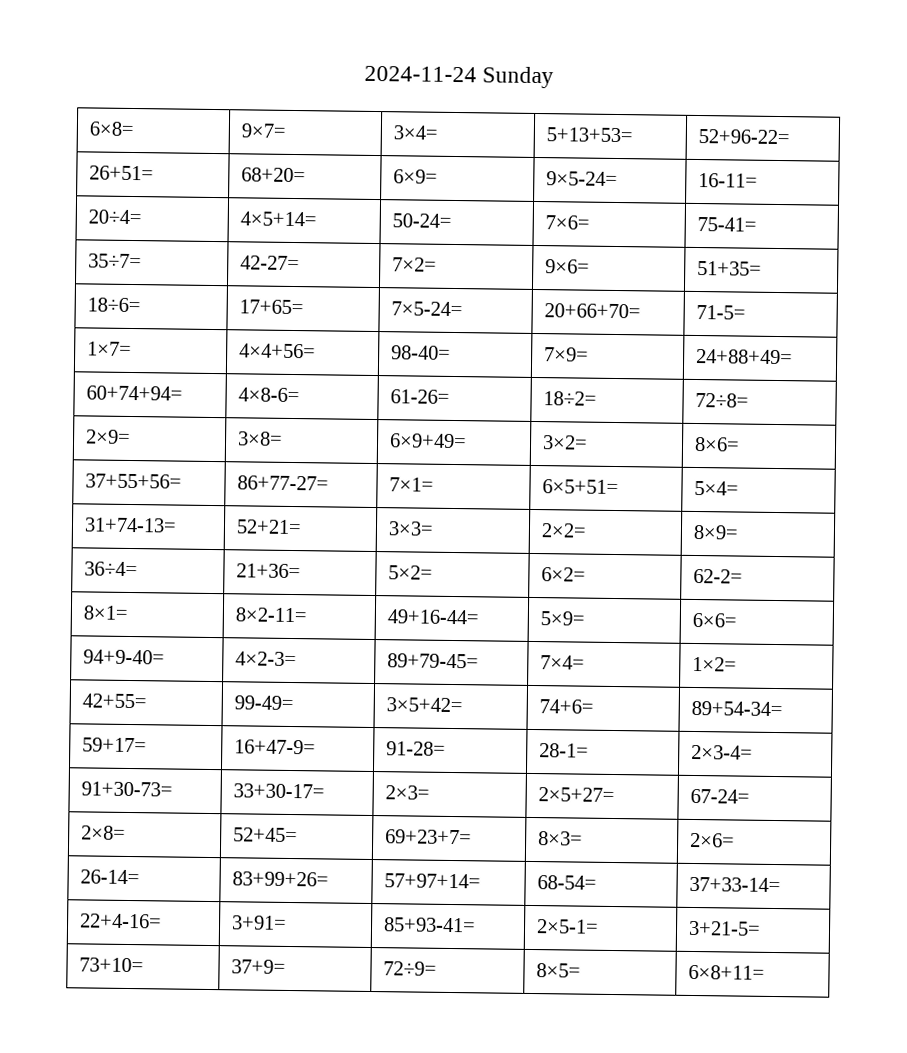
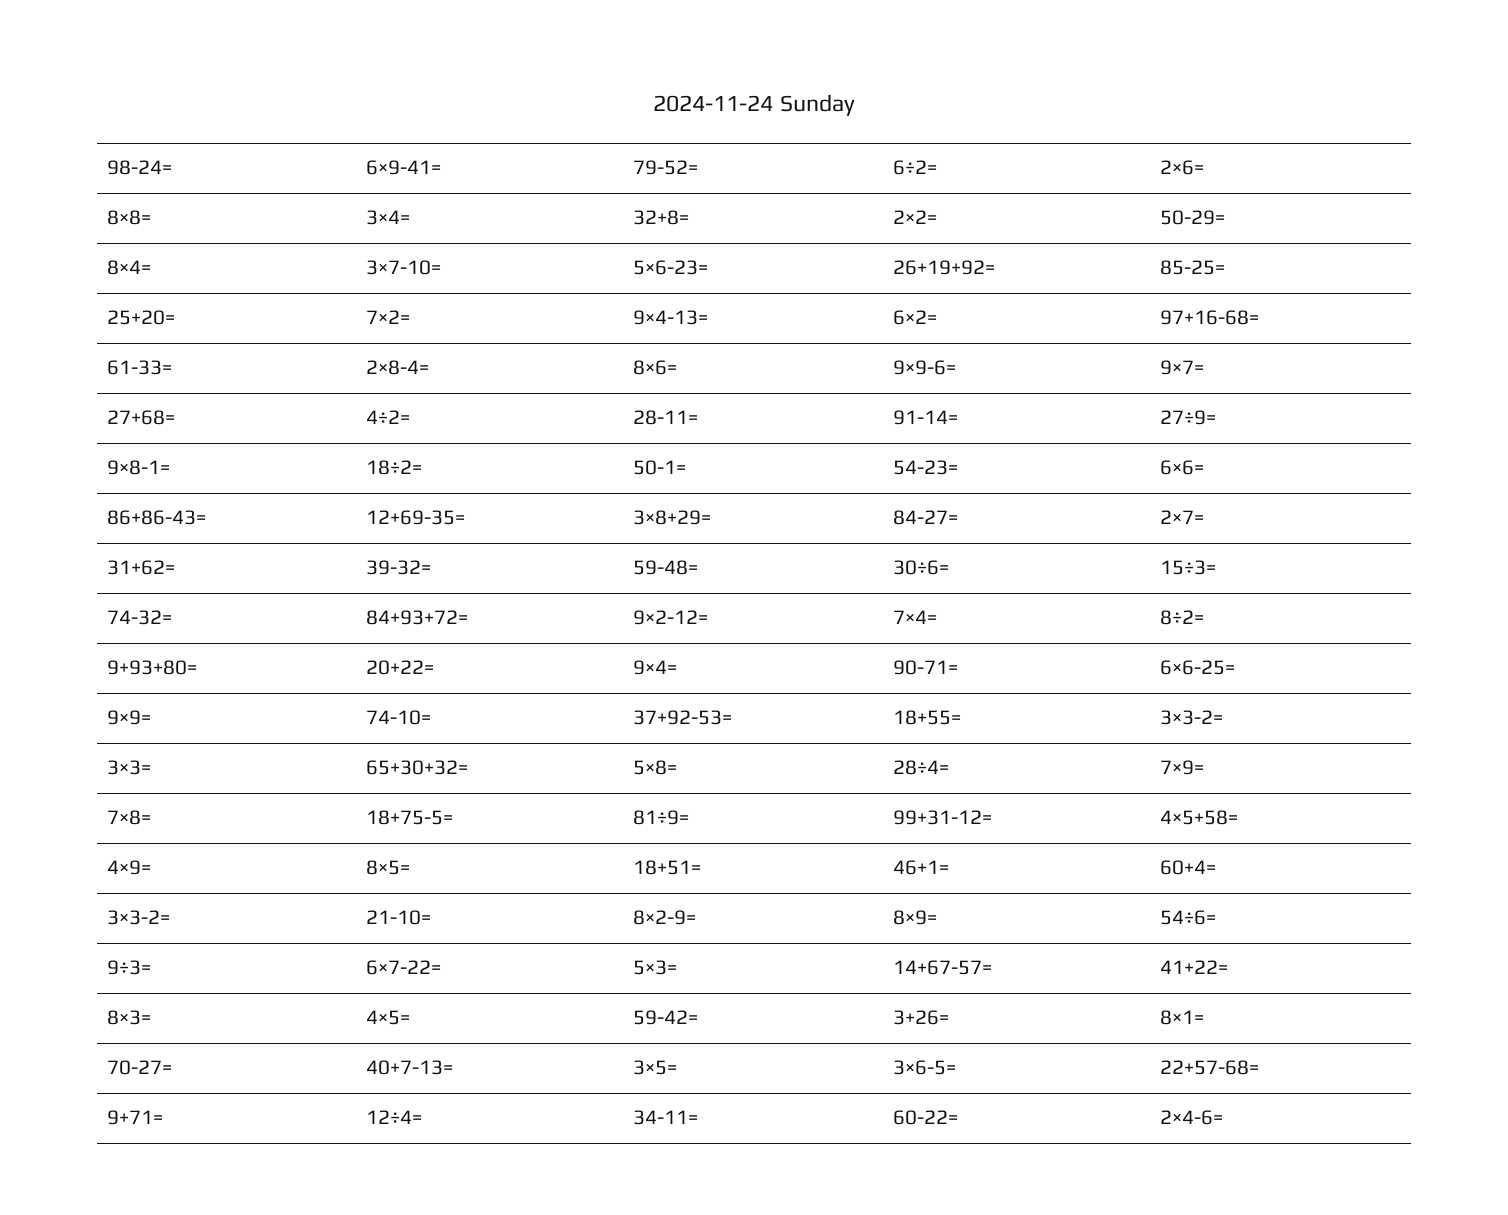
[89,121,135,137] [241,123,287,138] [393,125,439,140] [546,127,634,143] [698,129,791,145] [89,165,155,181] [241,167,307,183] [393,169,439,184] [546,171,619,187] [698,173,759,188] [88,209,143,225] [240,211,318,227] [392,213,453,228] [545,215,591,230] [697,217,758,232] [88,253,143,269] [240,255,301,271] [392,257,438,272] [545,259,591,274] [697,261,763,276] [87,297,142,313] [239,299,305,315] [391,301,464,317] [544,303,642,319] [696,304,747,320] [87,341,133,357] [239,343,317,359] [391,345,452,360] [544,347,590,362] [696,348,794,365] [86,385,184,401] [238,387,301,403] [390,389,451,404] [543,391,598,406] [695,392,750,408] [86,429,132,444] [237,431,284,446] [389,433,468,449] [542,435,589,450] [694,436,741,452] [85,473,183,489] [237,475,330,491] [389,477,435,492] [542,479,620,495] [694,480,740,496] [84,517,178,533] [236,519,303,535] [388,521,435,536] [541,523,588,538] [693,524,740,540] [84,561,139,577] [236,563,302,579] [388,565,434,580] [541,567,587,582] [693,568,744,584] [83,605,129,620] [235,607,308,623] [387,609,480,625] [540,611,586,626] [692,612,738,628] [83,649,166,665] [235,651,298,667] [387,653,480,669] [540,655,586,670] [692,656,738,672] [82,693,148,709] [234,695,295,711] [386,697,464,713] [539,699,595,714] [691,700,784,717] [82,737,148,753] [234,739,317,755] [386,741,447,756] [539,743,590,758] [691,744,754,760] [81,781,174,797] [233,783,326,799] [385,785,431,800] [538,787,616,803] [690,788,751,804] [81,825,127,840] [233,827,299,843] [385,829,473,845] [538,831,584,846] [690,832,736,848] [80,869,141,885] [232,871,330,887] [384,873,482,889] [537,875,598,890] [689,876,782,893] [80,913,163,929] [231,915,288,930] [383,917,477,933] [536,919,600,934] [688,920,762,936] [79,957,145,973] [231,959,287,974] [383,961,438,976] [536,963,582,978] [688,964,766,980] 6×8= | 9×7= | 3×4= | 5+13+53= | 52+96-22= // 26+51= | 68+20= | 6×9= | 9×5-24= | 16-11= // 20÷4= | 4×5+14= | 50-24= | 7×6= | 75-41= // 35÷7= | 42-27= | 7×2= | 9×6= | 51+35= // 18÷6= | 17+65= | 7×5-24= | 20+66+70= | 71-5= // 1×7= | 4×4+56= | 98-40= | 7×9= | 24+88+49= // 60+74+94= | 4×8-6= | 61-26= | 18÷2= | 72÷8= // 2×9= | 3×8= | 6×9+49= | 3×2= | 8×6= // 37+55+56= | 86+77-27= | 7×1= | 6×5+51= | 5×4= // 31+74-13= | 52+21= | 3×3= | 2×2= | 8×9= // 36÷4= | 21+36= | 5×2= | 6×2= | 62-2= // 8×1= | 8×2-11= | 49+16-44= | 5×9= | 6×6= // 94+9-40= | 4×2-3= | 89+79-45= | 7×4= | 1×2= // 42+55= | 99-49= | 3×5+42= | 74+6= | 89+54-34= // 59+17= | 16+47-9= | 91-28= | 28-1= | 2×3-4= // 91+30-73= | 33+30-17= | 2×3= | 2×5+27= | 67-24= // 2×8= | 52+45= | 69+23+7= | 8×3= | 2×6= // 26-14= | 83+99+26= | 57+97+14= | 68-54= | 37+33-14= // 22+4-16= | 3+91= | 85+93-41= | 2×5-1= | 3+21-5= // 73+10= | 37+9= | 72÷9= | 8×5= | 6×8+11= -> [106,160,172,175] [365,160,441,175] [632,160,698,175] [892,160,937,175] [1159,160,1204,175] [106,210,151,225] [365,210,410,225] [632,210,689,225] [892,210,937,224] [1159,210,1225,225] [106,260,151,275] [365,260,441,275] [632,260,708,275] [892,260,995,275] [1159,260,1225,275] [106,310,175,325] [365,310,410,324] [632,310,708,325] [892,310,937,325] [1159,310,1259,325] [106,360,172,375] [365,360,429,375] [632,360,677,375] [892,360,956,375] [1159,360,1204,375] [106,410,175,425] [365,410,410,424] [632,410,698,425] [892,410,958,425] [1159,410,1216,425] [106,460,170,475] [365,460,422,475] [632,460,686,475] [892,460,958,475] [1159,460,1204,475] [106,510,206,525] [365,510,465,525] [632,510,711,525] [892,510,958,525] [1159,510,1204,524] [106,560,175,575] [365,560,431,575] [632,560,698,575] [892,560,949,575] [1159,560,1216,575] [106,610,172,625] [365,610,468,625] [632,610,708,625] [892,610,937,624] [1159,610,1204,625] [106,660,197,675] [365,660,434,675] [632,660,677,675] [892,660,958,675] [1159,660,1235,675] [106,710,151,725] [365,710,431,725] [632,710,732,725] [892,710,961,725] [1159,710,1223,725] [106,760,151,775] [365,760,468,775] [632,760,677,775] [892,760,949,775] [1159,760,1204,775] [106,810,151,825] [365,810,453,825] [632,810,689,825] [892,810,992,825] [1159,810,1238,825] [106,860,151,875] [365,860,410,875] [632,860,701,875] [892,860,949,875] [1159,860,1216,875] [106,910,170,925] [365,910,431,925] [632,910,696,925] [892,910,937,925] [1159,910,1216,925] [106,960,151,975] [365,960,441,975] [632,960,677,975] [892,960,992,975] [1159,960,1228,974] [106,1010,151,1025] [365,1010,410,1025] [632,1010,698,1025] [892,1010,949,1025] [1159,1010,1204,1025] [106,1060,172,1075] [365,1060,453,1075] [632,1060,677,1075] [892,1060,956,1075] [1159,1060,1259,1075] [106,1110,163,1125] [365,1110,422,1124] [632,1110,698,1125] [892,1110,958,1125] [1159,1110,1223,1125] 98-24= | 6×9-41= | 79-52= | 6÷2= | 2×6= // 8×8= | 3×4= | 32+8= | 2×2= | 50-29= // 8×4= | 3×7-10= | 5×6-23= | 26+19+92= | 85-25= // 25+20= | 7×2= | 9×4-13= | 6×2= | 97+16-68= // 61-33= | 2×8-4= | 8×6= | 9×9-6= | 9×7= // 27+68= | 4÷2= | 28-11= | 91-14= | 27÷9= // 9×8-1= | 18÷2= | 50-1= | 54-23= | 6×6= // 86+86-43= | 12+69-35= | 3×8+29= | 84-27= | 2×7= // 31+62= | 39-32= | 59-48= | 30÷6= | 15÷3= // 74-32= | 84+93+72= | 9×2-12= | 7×4= | 8÷2= // 9+93+80= | 20+22= | 9×4= | 90-71= | 6×6-25= // 9×9= | 74-10= | 37+92-53= | 18+55= | 3×3-2= // 3×3= | 65+30+32= | 5×8= | 28÷4= | 7×9= // 7×8= | 18+75-5= | 81÷9= | 99+31-12= | 4×5+58= // 4×9= | 8×5= | 18+51= | 46+1= | 60+4= // 3×3-2= | 21-10= | 8×2-9= | 8×9= | 54÷6= // 9÷3= | 6×7-22= | 5×3= | 14+67-57= | 41+22= // 8×3= | 4×5= | 59-42= | 3+26= | 8×1= // 70-27= | 40+7-13= | 3×5= | 3×6-5= | 22+57-68= // 9+71= | 12÷4= | 34-11= | 60-22= | 2×4-6=

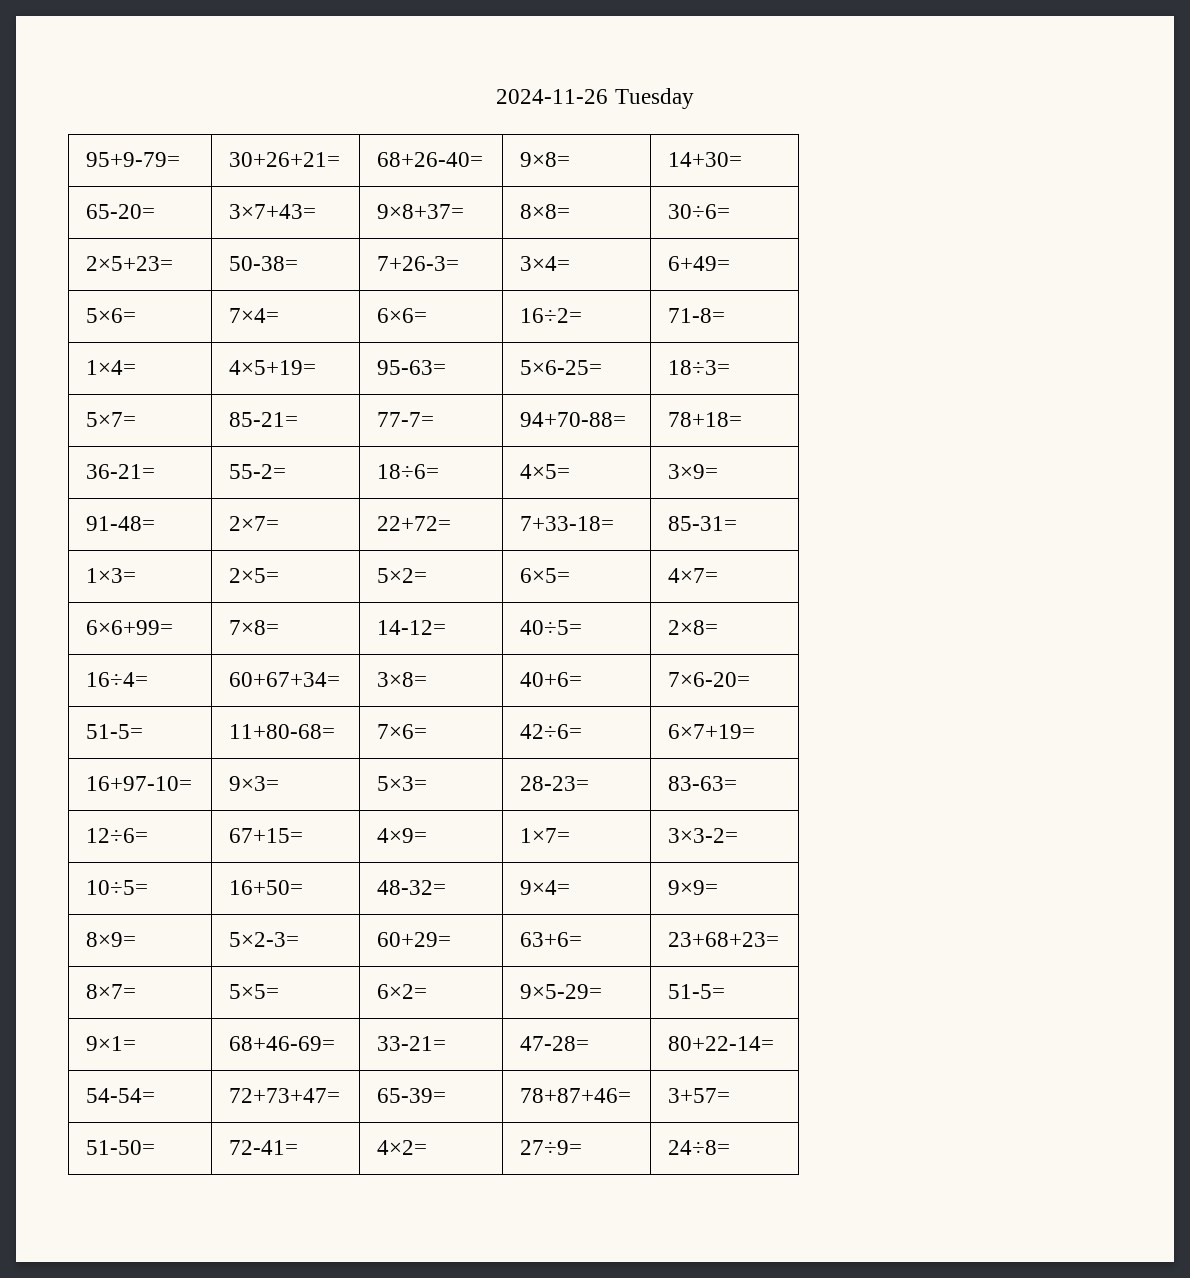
[653,94,855,116] [106,160,172,175] [365,160,441,175] [632,160,698,175] [892,160,937,175] [1159,160,1204,175] [106,210,151,225] [365,210,410,225] [632,210,689,225] [892,210,937,224] [1159,210,1225,225] [106,260,151,275] [365,260,441,275] [632,260,708,275] [892,260,995,275] [1159,260,1225,275] [106,310,175,325] [365,310,410,324] [632,310,708,325] [892,310,937,325] [1159,310,1259,325] [106,360,172,375] [365,360,429,375] [632,360,677,375] [892,360,956,375] [1159,360,1204,375] [106,410,175,425] [365,410,410,424] [632,410,698,425] [892,410,958,425] [1159,410,1216,425] [106,460,170,475] [365,460,422,475] [632,460,686,475] [892,460,958,475] [1159,460,1204,475] [106,510,206,525] [365,510,465,525] [632,510,711,525] [892,510,958,525] [1159,510,1204,524] [106,560,175,575] [365,560,431,575] [632,560,698,575] [892,560,949,575] [1159,560,1216,575] [106,610,172,625] [365,610,468,625] [632,610,708,625] [892,610,937,624] [1159,610,1204,625] [106,660,197,675] [365,660,434,675] [632,660,677,675] [892,660,958,675] [1159,660,1235,675] [106,710,151,725] [365,710,431,725] [632,710,732,725] [892,710,961,725] [1159,710,1223,725] [106,760,151,775] [365,760,468,775] [632,760,677,775] [892,760,949,775] [1159,760,1204,775] [106,810,151,825] [365,810,453,825] [632,810,689,825] [892,810,992,825] [1159,810,1238,825] [106,860,151,875] [365,860,410,875] [632,860,701,875] [892,860,949,875] [1159,860,1216,875] [106,910,170,925] [365,910,431,925] [632,910,696,925] [892,910,937,925] [1159,910,1216,925] [106,960,151,975] [365,960,441,975] [632,960,677,975] [892,960,992,975] [1159,960,1228,974] [106,1010,151,1025] [365,1010,410,1025] [632,1010,698,1025] [892,1010,949,1025] [1159,1010,1204,1025] [106,1060,172,1075] [365,1060,453,1075] [632,1060,677,1075] [892,1060,956,1075] [1159,1060,1259,1075] [106,1110,163,1125] [365,1110,422,1124] [632,1110,698,1125] [892,1110,958,1125] [1159,1110,1223,1125] 2024-11-24 Sunday // 98-24= | 6×9-41= | 79-52= | 6÷2= | 2×6= // 8×8= | 3×4= | 32+8= | 2×2= | 50-29= // 8×4= | 3×7-10= | 5×6-23= | 26+19+92= | 85-25= // 25+20= | 7×2= | 9×4-13= | 6×2= | 97+16-68= // 61-33= | 2×8-4= | 8×6= | 9×9-6= | 9×7= // 27+68= | 4÷2= | 28-11= | 91-14= | 27÷9= // 9×8-1= | 18÷2= | 50-1= | 54-23= | 6×6= // 86+86-43= | 12+69-35= | 3×8+29= | 84-27= | 2×7= // 31+62= | 39-32= | 59-48= | 30÷6= | 15÷3= // 74-32= | 84+93+72= | 9×2-12= | 7×4= | 8÷2= // 9+93+80= | 20+22= | 9×4= | 90-71= | 6×6-25= // 9×9= | 74-10= | 37+92-53= | 18+55= | 3×3-2= // 3×3= | 65+30+32= | 5×8= | 28÷4= | 7×9= // 7×8= | 18+75-5= | 81÷9= | 99+31-12= | 4×5+58= // 4×9= | 8×5= | 18+51= | 46+1= | 60+4= // 3×3-2= | 21-10= | 8×2-9= | 8×9= | 54÷6= // 9÷3= | 6×7-22= | 5×3= | 14+67-57= | 41+22= // 8×3= | 4×5= | 59-42= | 3+26= | 8×1= // 70-27= | 40+7-13= | 3×5= | 3×6-5= | 22+57-68= // 9+71= | 12÷4= | 34-11= | 60-22= | 2×4-6= -> [496,88,694,109] [86,152,181,167] [229,152,341,167] [377,152,484,167] [520,152,571,167] [668,152,743,167] [86,204,156,219] [229,204,317,219] [377,204,465,219] [520,204,571,219] [668,204,731,219] [86,256,174,271] [229,256,299,271] [377,256,460,271] [520,256,571,271] [668,256,731,271] [86,308,137,323] [229,308,280,323] [377,308,428,323] [520,308,583,323] [668,308,726,323] [86,360,137,375] [229,360,317,375] [377,360,447,375] [520,360,603,375] [668,360,731,375] [86,412,137,427] [229,412,299,427] [377,412,435,427] [520,412,627,427] [668,412,743,427] [86,464,156,479] [229,464,287,479] [377,464,440,479] [520,464,571,479] [668,464,719,479] [86,516,156,531] [229,516,280,531] [377,516,452,531] [520,516,615,531] [668,516,738,531] [86,568,137,583] [229,568,280,583] [377,568,428,583] [520,568,571,583] [668,568,719,583] [86,620,174,635] [229,620,280,635] [377,620,447,635] [520,620,583,635] [668,620,719,635] [86,672,149,687] [229,672,341,687] [377,672,428,687] [520,672,583,687] [668,672,751,687] [86,724,144,739] [229,724,336,739] [377,724,428,739] [520,724,583,739] [668,724,756,739] [86,776,193,791] [229,776,280,791] [377,776,428,791] [520,776,590,791] [668,776,738,791] [86,828,149,843] [229,828,304,843] [377,828,428,843] [520,828,571,843] [668,828,739,843] [86,880,149,895] [229,880,304,895] [377,880,447,895] [520,880,571,895] [668,880,719,895] [86,932,137,947] [229,932,300,947] [377,932,452,947] [520,932,583,947] [668,932,780,947] [86,984,137,999] [229,984,280,999] [377,984,428,999] [520,984,603,999] [668,984,726,999] [86,1036,137,1051] [229,1036,336,1051] [377,1036,447,1051] [520,1036,590,1051] [668,1036,775,1051] [86,1088,156,1103] [229,1088,341,1103] [377,1088,447,1103] [520,1088,632,1103] [668,1088,731,1103] [86,1140,156,1155] [229,1140,299,1155] [377,1140,428,1155] [520,1140,583,1155] [668,1140,731,1155] 2024-11-26 Tuesday // 95+9-79= | 30+26+21= | 68+26-40= | 9×8= | 14+30= // 65-20= | 3×7+43= | 9×8+37= | 8×8= | 30÷6= // 2×5+23= | 50-38= | 7+26-3= | 3×4= | 6+49= // 5×6= | 7×4= | 6×6= | 16÷2= | 71-8= // 1×4= | 4×5+19= | 95-63= | 5×6-25= | 18÷3= // 5×7= | 85-21= | 77-7= | 94+70-88= | 78+18= // 36-21= | 55-2= | 18÷6= | 4×5= | 3×9= // 91-48= | 2×7= | 22+72= | 7+33-18= | 85-31= // 1×3= | 2×5= | 5×2= | 6×5= | 4×7= // 6×6+99= | 7×8= | 14-12= | 40÷5= | 2×8= // 16÷4= | 60+67+34= | 3×8= | 40+6= | 7×6-20= // 51-5= | 11+80-68= | 7×6= | 42÷6= | 6×7+19= // 16+97-10= | 9×3= | 5×3= | 28-23= | 83-63= // 12÷6= | 67+15= | 4×9= | 1×7= | 3×3-2= // 10÷5= | 16+50= | 48-32= | 9×4= | 9×9= // 8×9= | 5×2-3= | 60+29= | 63+6= | 23+68+23= // 8×7= | 5×5= | 6×2= | 9×5-29= | 51-5= // 9×1= | 68+46-69= | 33-21= | 47-28= | 80+22-14= // 54-54= | 72+73+47= | 65-39= | 78+87+46= | 3+57= // 51-50= | 72-41= | 4×2= | 27÷9= | 24÷8=

